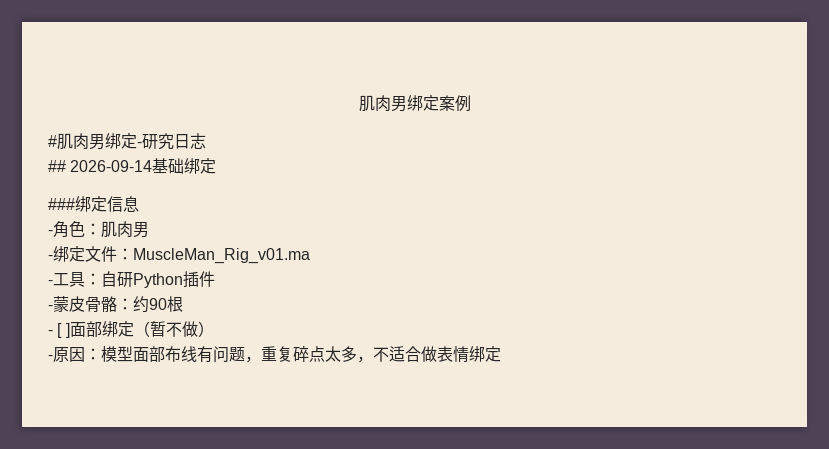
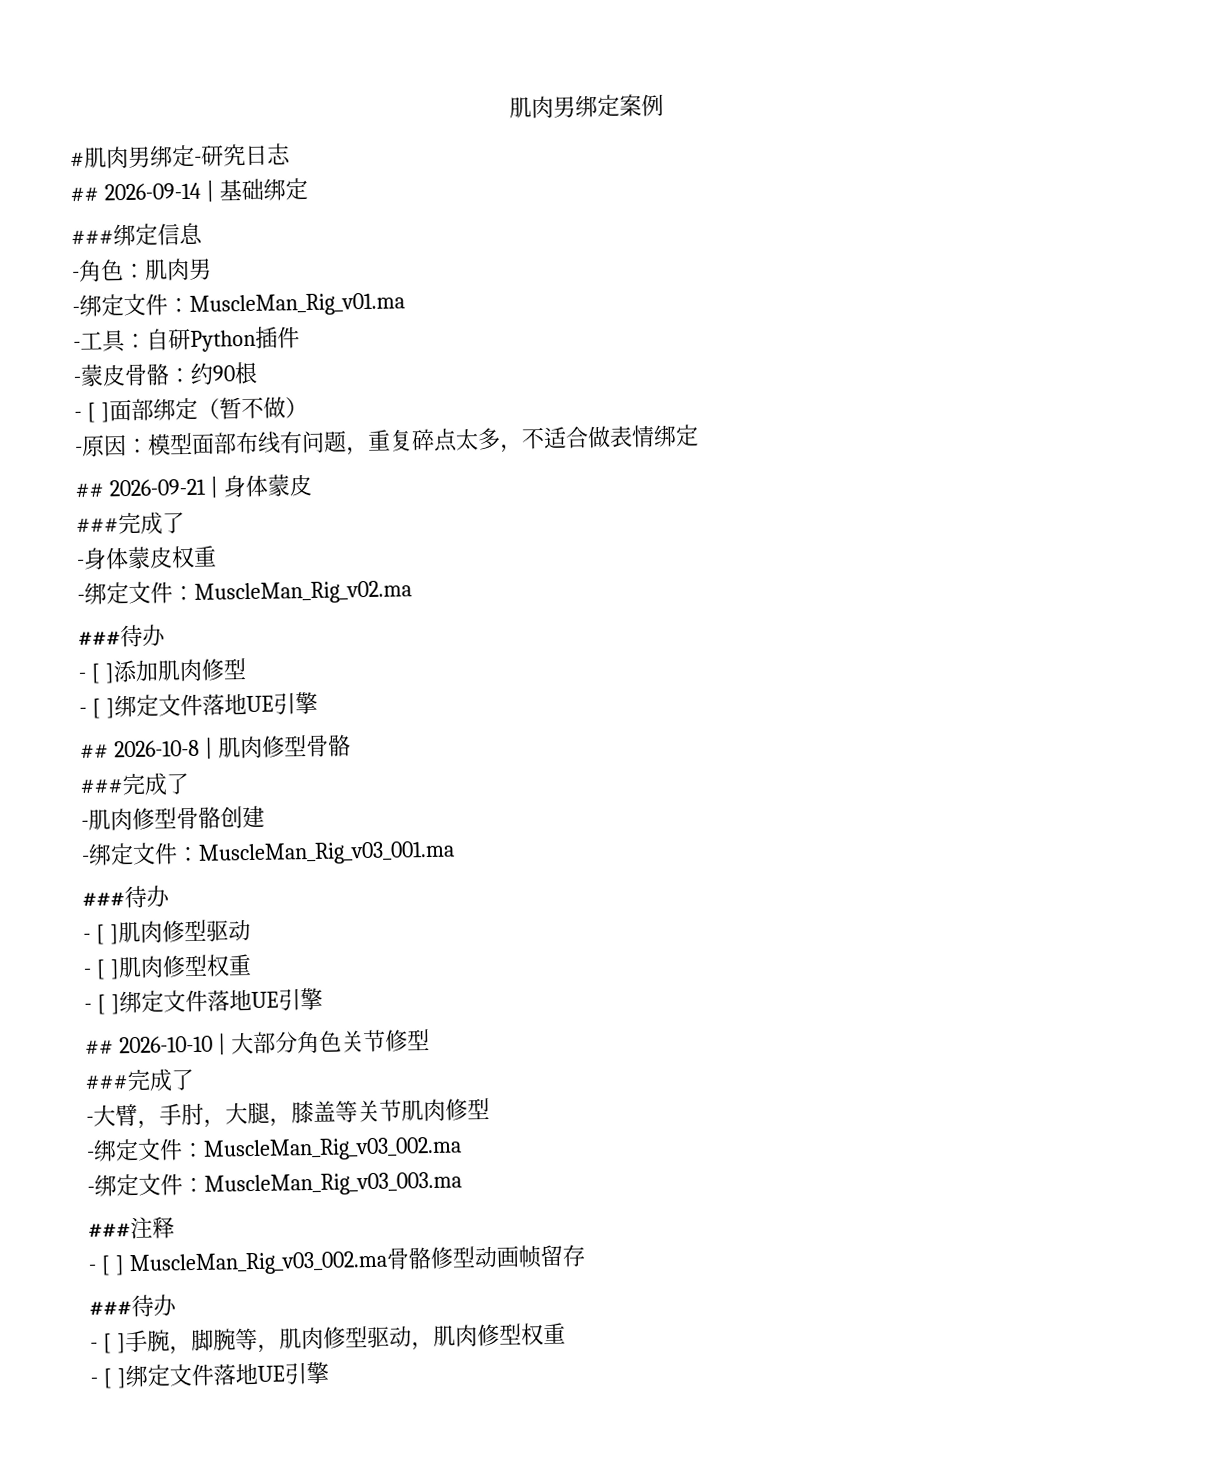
(153, 166) none -> [205,180,214,202] |
(501, 354) none -> [75,473,312,498] [76,511,185,535] [77,545,217,570] [77,580,412,605] [78,624,166,648] [78,658,247,684] [79,691,318,719] [80,734,351,759] [80,772,189,796] [81,805,265,831] [82,840,455,866] [82,885,170,909] [83,919,251,945] [83,954,252,980] [84,987,323,1015] [85,1028,430,1055] [85,1068,194,1092] [86,1097,490,1129] [87,1136,462,1162] [87,1171,462,1197] [88,1216,175,1240] [88,1244,586,1277] [89,1294,177,1318] [90,1322,566,1355] [90,1361,329,1389] // ## 2026-09-21 | 身体蒙皮 // ###完成了 // -身体蒙皮权重 // -绑定文件：MuscleMan_Rig_v02.ma // ###待办 // - [ ]添加肌肉修型 // - [ ]绑定文件落地UE引擎 // ## 2026-10-8 | 肌肉修型骨骼 // ###完成了 // -肌肉修型骨骼创建 // -绑定文件：MuscleMan_Rig_v03_001.ma // ###待办 // - [ ]肌肉修型驱动 // - [ ]肌肉修型权重 // - [ ]绑定文件落地UE引擎 // ## 2026-10-10 | 大部分角色关节修型 // ###完成了 // -大臂，手肘，大腿，膝盖等关节肌肉修型 // -绑定文件：MuscleMan_Rig_v03_002.ma // -绑定文件：MuscleMan_Rig_v03_003.ma // ###注释 // - [ ] MuscleMan_Rig_v03_002.ma骨骼修型动画帧留存 // ###待办 // - [ ]手腕，脚腕等，肌肉修型驱动，肌肉修型权重 // - [ ]绑定文件落地UE引擎

